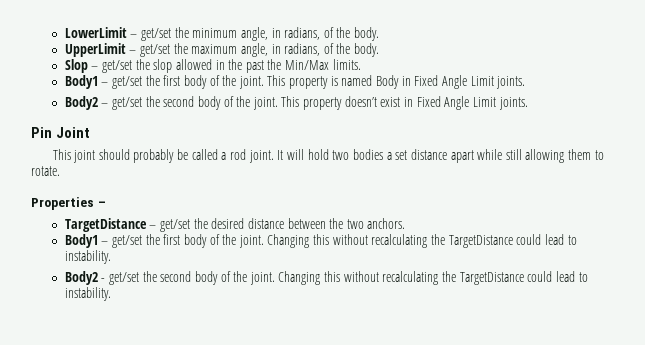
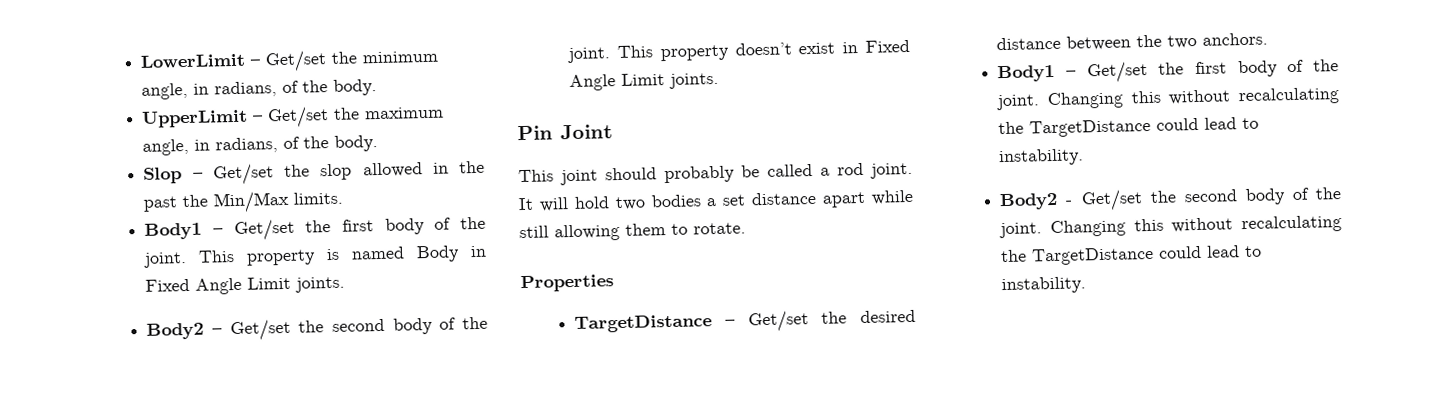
[140,28,171,41] get/set -> [265,50,328,73] Get/set
[139,44,170,57] get/set -> [267,106,330,129] Get/set
[101,60,132,73] get/set -> [212,163,274,186] Get/set
[111,76,142,89] get/set -> [233,218,295,242] Get/set
[111,97,142,110] get/set -> [229,318,291,342] Get/set
[97,201,106,207] – -> (614, 283) none
[159,219,190,232] get/set -> [747,310,809,333] Get/set
[111,235,142,248] get/set -> [1086,61,1148,84] Get/set
[108,272,139,285] get/set -> [1080,189,1143,212] Get/set

